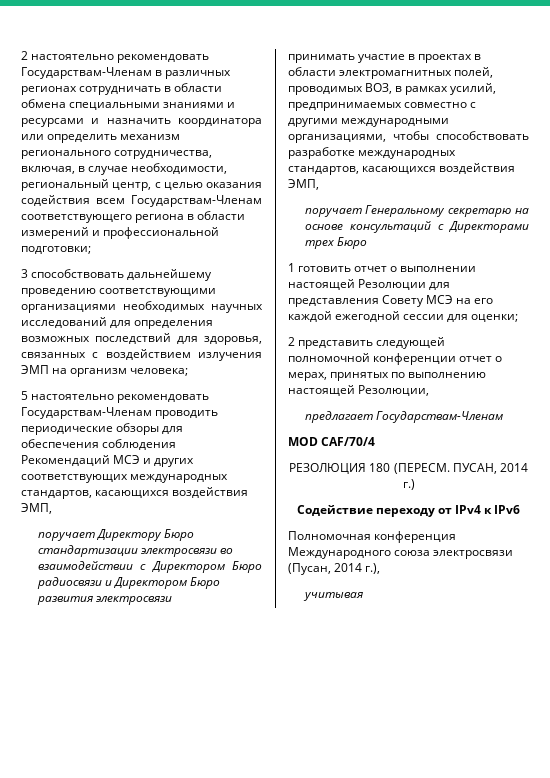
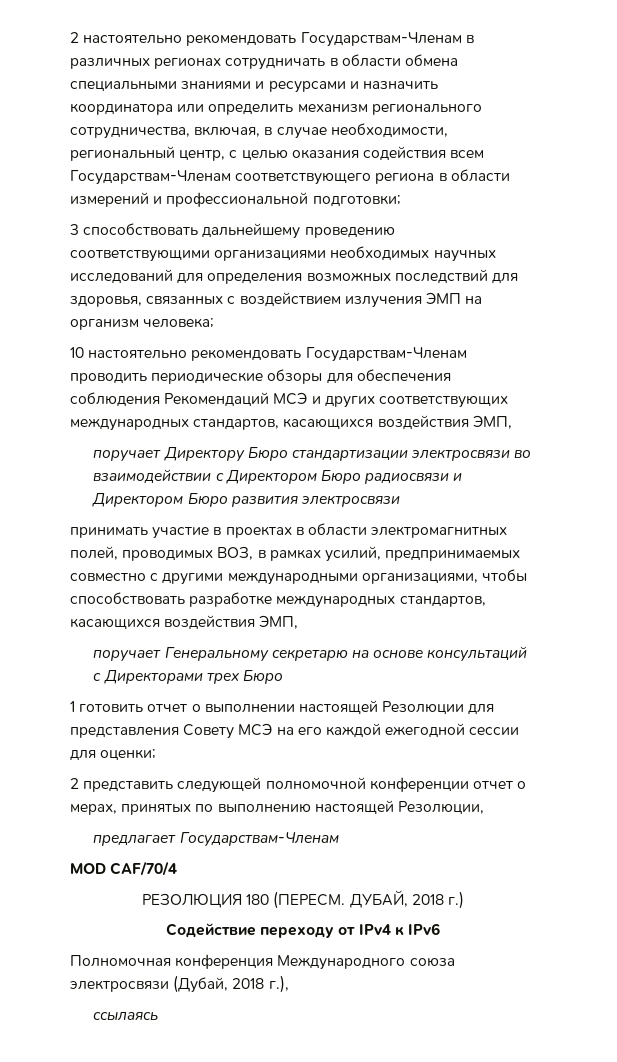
[21,391,28,400] 5 -> [70,347,84,358] 10
[452,463,528,474] ПУСАН, 2014 -> [349,890,444,908] ДУБАЙ, 2018
[288,563,363,575] (Пусан, 2014 -> [173,975,265,993] (Дубай, 2018
[302,592,363,601] учитывая -> [93,1012,159,1021] ссылаясь

